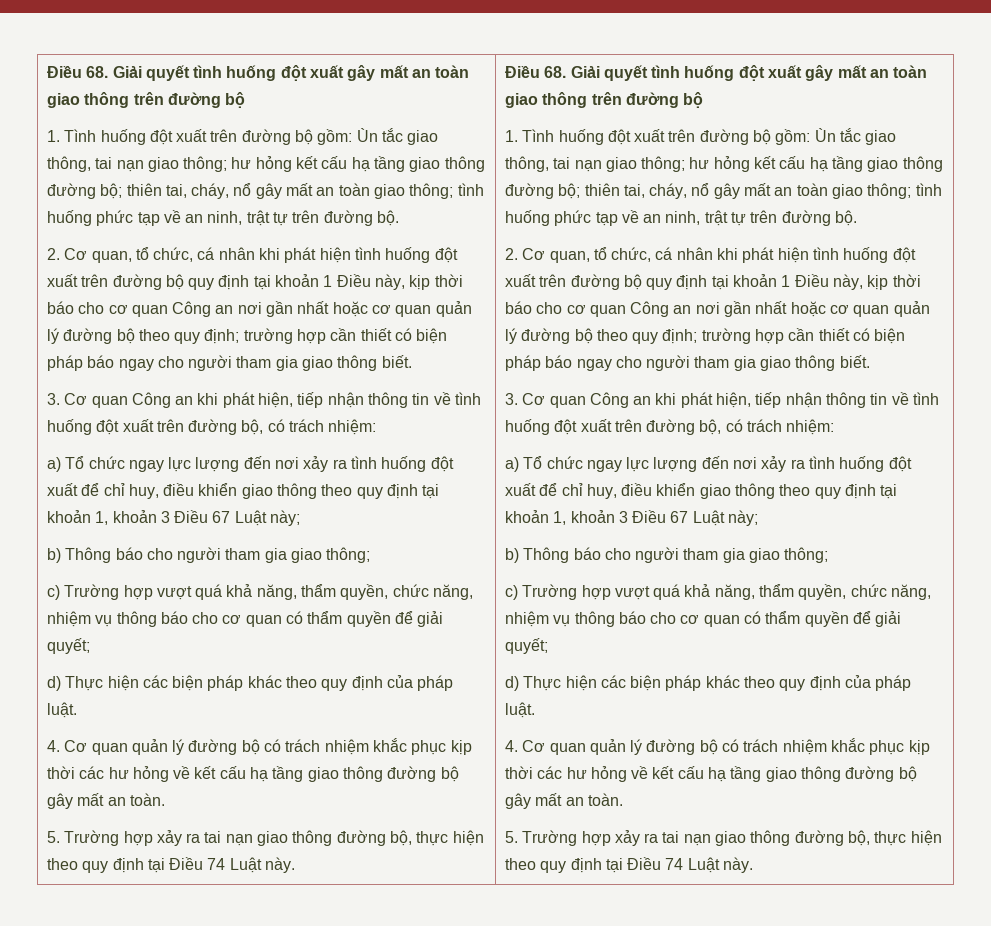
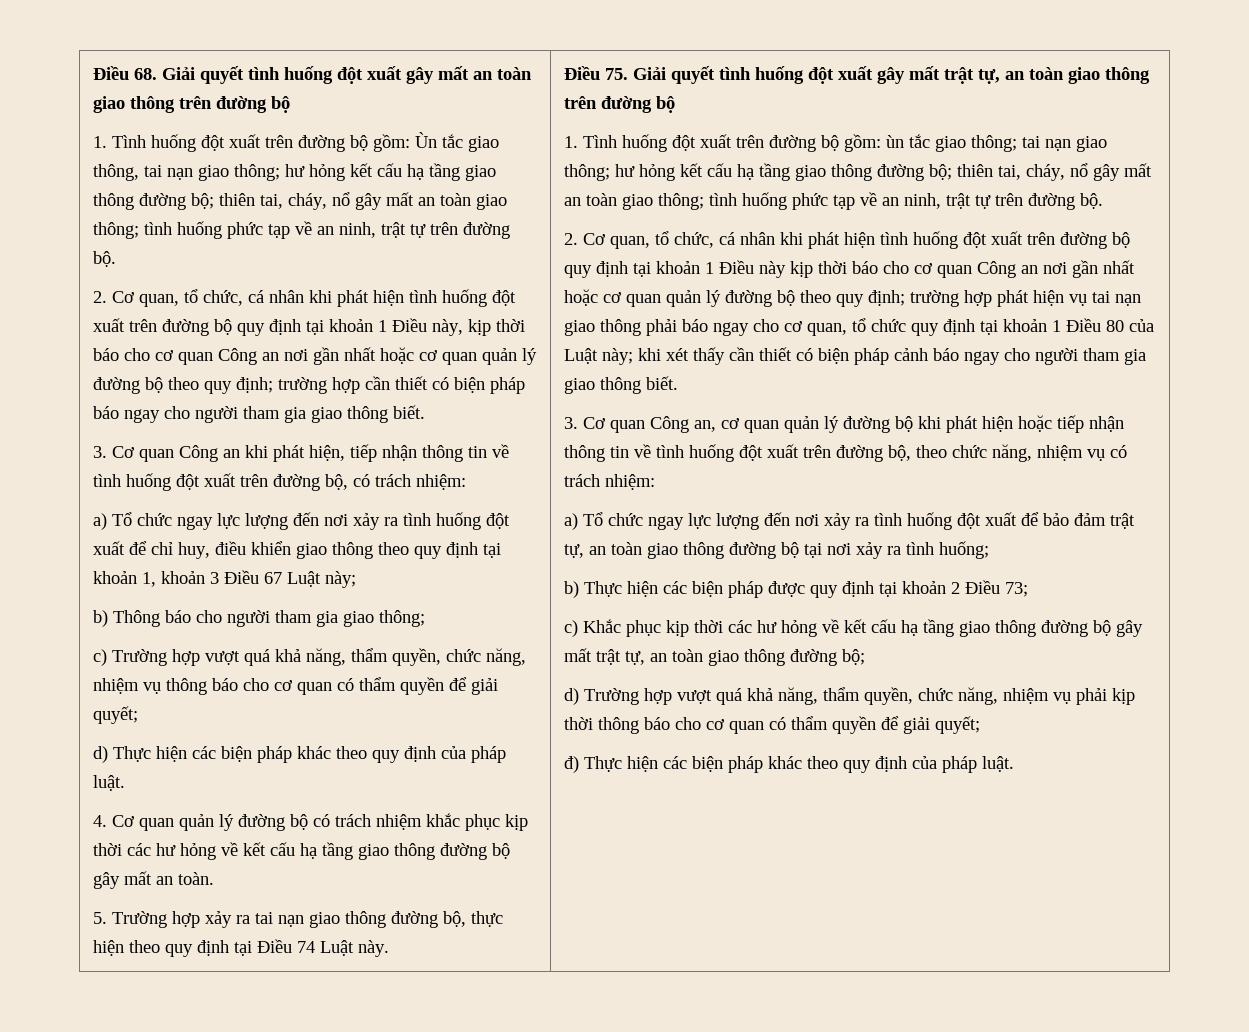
[544,65,867,81] 68. Giải quyết tình huống đột xuất gây mất -> [605,66,1001,84] 75. Giải quyết tình huống đột xuất gây mất trật tự,
[814,128,897,145] [504,156,549,172] Ùn tắc giao thông, -> [886,134,1018,152] ùn tắc giao thông;
[833,274,864,290] này, -> [759,261,787,278] này
[788,328,906,344] [504,355,541,371] cần thiết có biện pháp -> [997,290,1142,307] [564,318,1155,336] [564,347,929,365] phát hiện vụ tai nạn giao thông phải báo ngay cho cơ quan, tổ chức quy định tại khoản 1 Điều 80 của Luật này; khi xét thấy cần thiết có biện pháp cảnh
[633,392,752,408] an khi phát hiện, -> [694,415,1053,433] an, cơ quan quản lý đường bộ khi phát hiện hoặc
(722, 427) none -> [916,444,1106,462] theo chức năng, nhiệm vụ
[561,483,898,499] [504,510,759,526] [504,547,829,563] [504,584,932,600] [504,611,902,627] [504,638,548,654] [504,675,912,691] [504,702,535,718] [504,738,866,755] chỉ huy, điều khiển giao thông theo quy định tại khoản 1, khoản 3 Điều 67 Luật này; // b) Thông báo cho người tham gia giao thông; // c) Trường hợp vượt quá khả năng, thẩm quyền, chức năng, nhiệm vụ thông báo cho cơ quan có thẩm quyền để giải quyết; // d) Thực hiện các biện pháp khác theo quy định của pháp luật. // 4. Cơ quan quản lý đường bộ có trách nhiệm khắc -> [1043,513,1136,529] [564,541,990,559] [564,580,1029,598] [564,619,622,637] bảo đảm trật tự, an toàn giao thông đường bộ tại nơi xảy ra tình huống; // b) Thực hiện các biện pháp được quy định tại khoản 2 Điều 73; // c) Khắc
[565,793,623,806] [504,830,942,846] [504,857,754,873] an toàn. // 5. Trường hợp xảy ra tai nạn giao thông đường bộ, thực hiện theo quy định tại Điều 74 Luật này. -> [596,649,866,666] [564,687,1136,705] [564,716,981,734] [564,756,1015,773] trật tự, an toàn giao thông đường bộ; // d) Trường hợp vượt quá khả năng, thẩm quyền, chức năng, nhiệm vụ phải kịp thời thông báo cho cơ quan có thẩm quyền để giải quyết; // đ) Thực hiện các biện pháp khác theo quy định của pháp luật.

